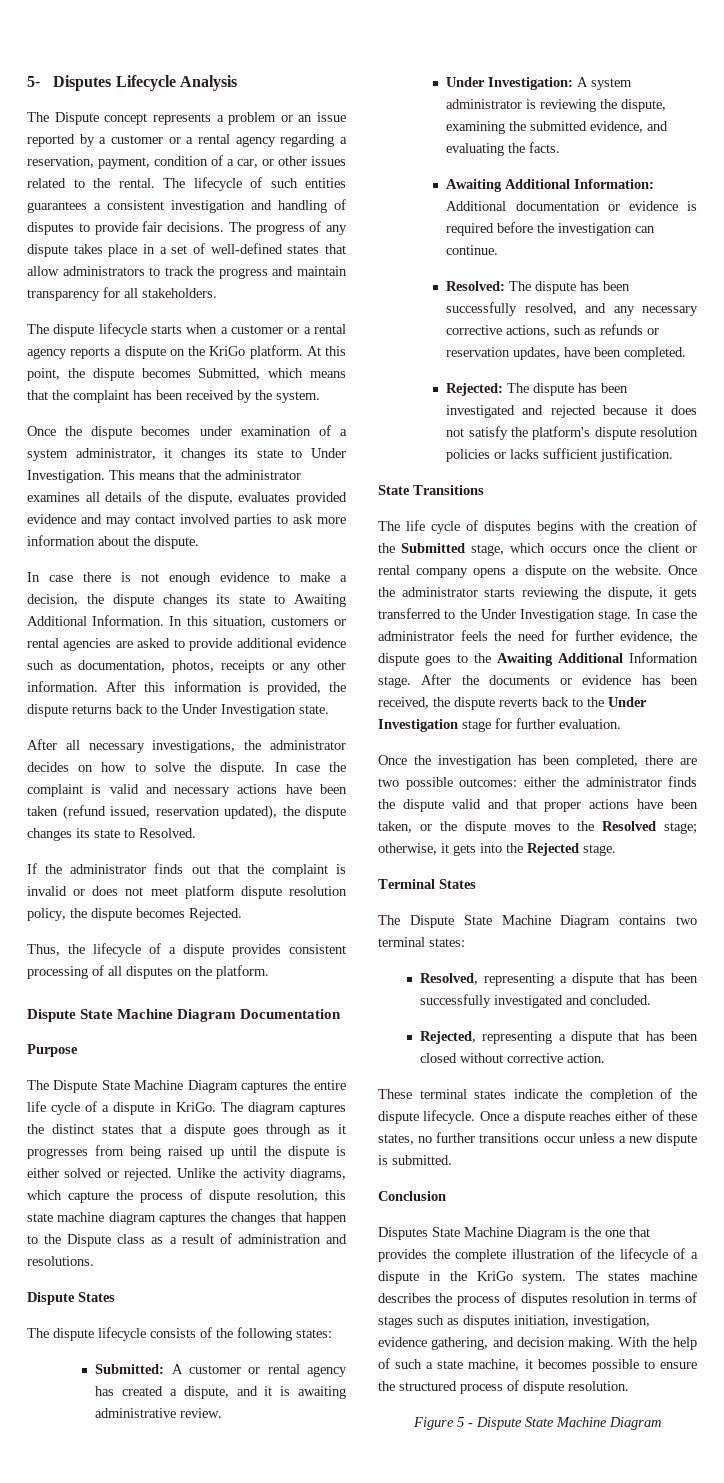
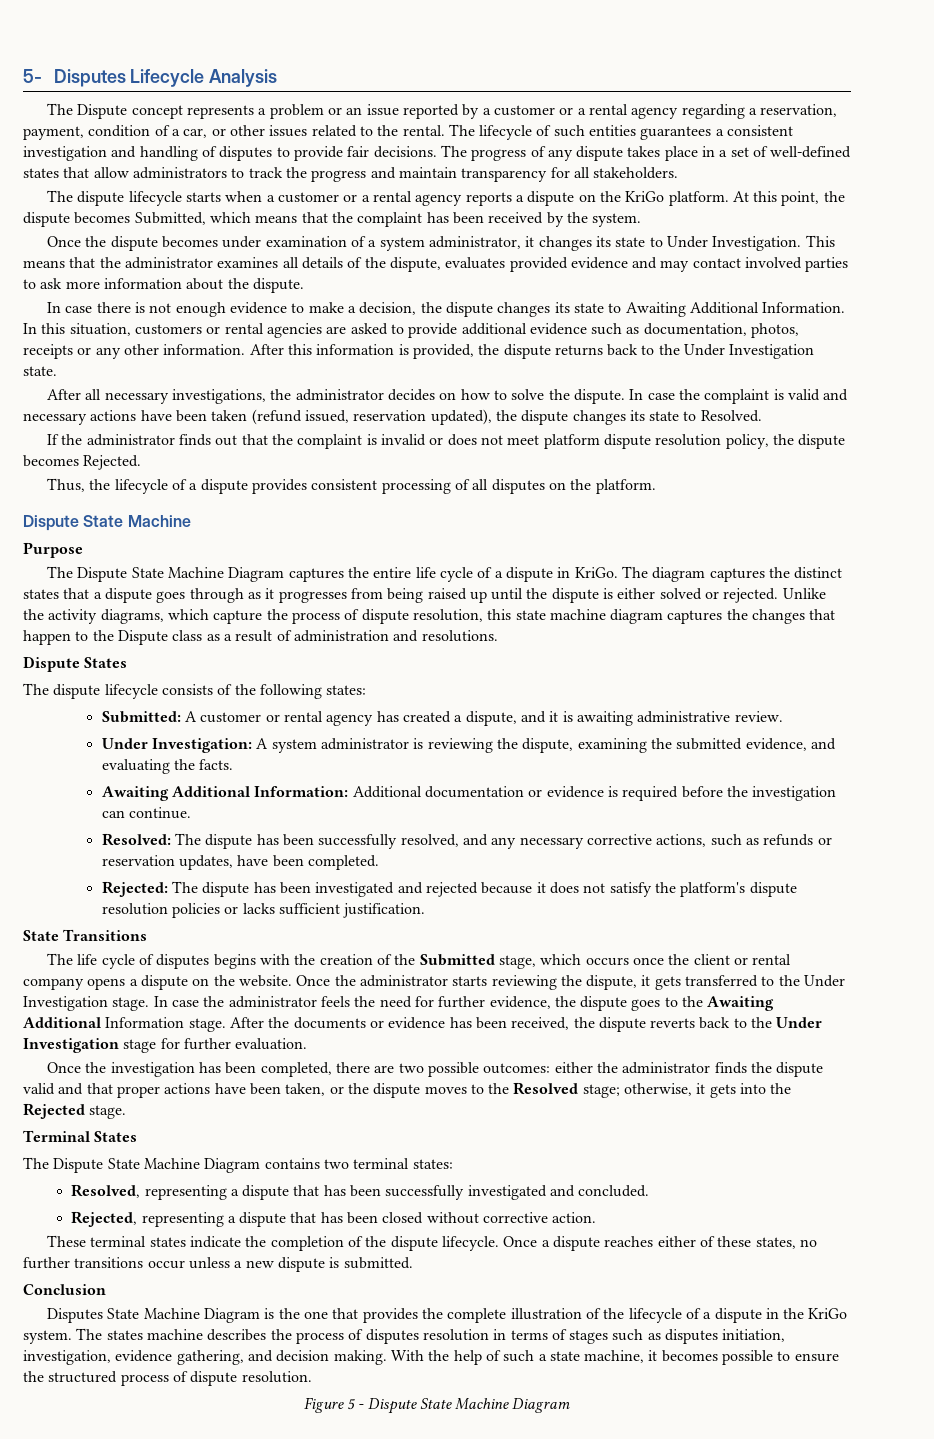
[177,1009,342,1022] Diagram Documentation -> (191, 521) none

